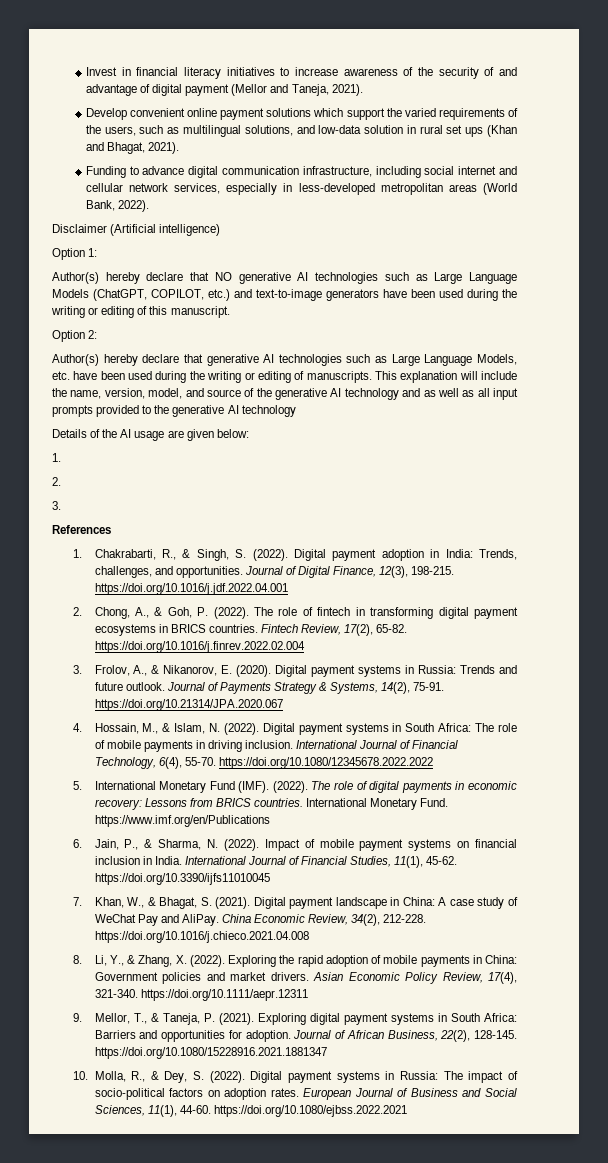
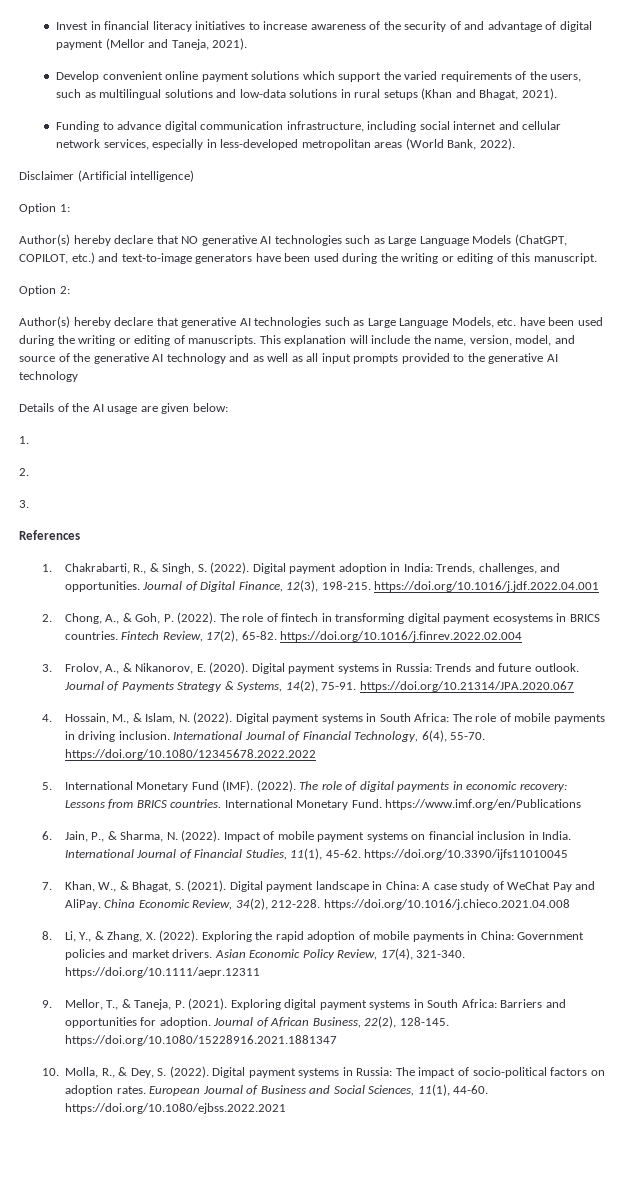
[244,125,293,136] solutions, -> [164,89,213,98] solutions
[364,125,404,134] solution -> [289,89,338,98] solutions
[446,125,484,137] set ups -> [383,90,418,100] setups

